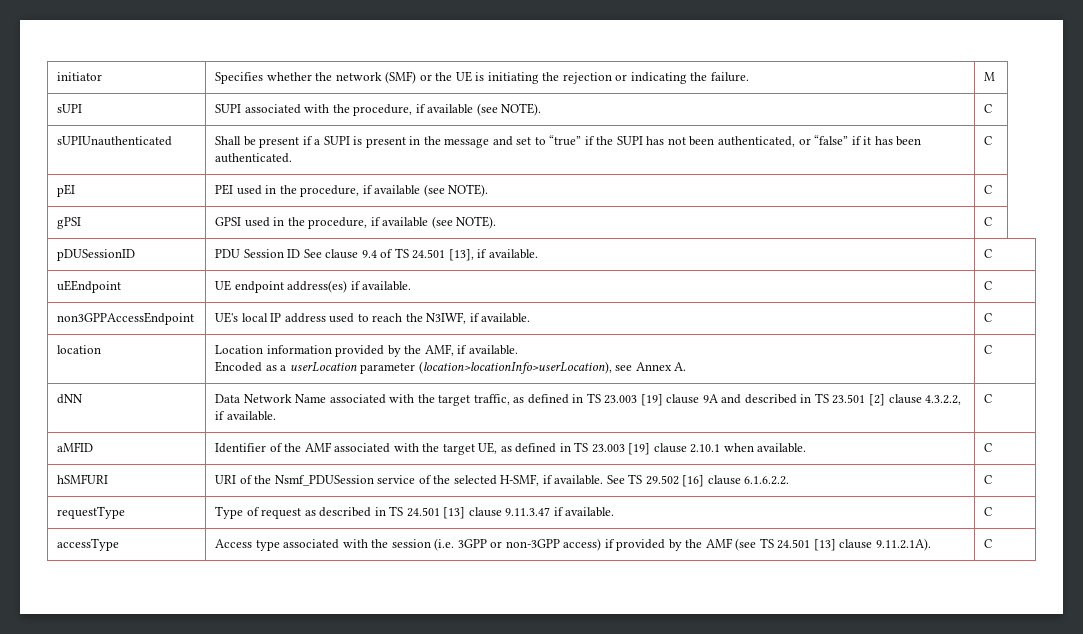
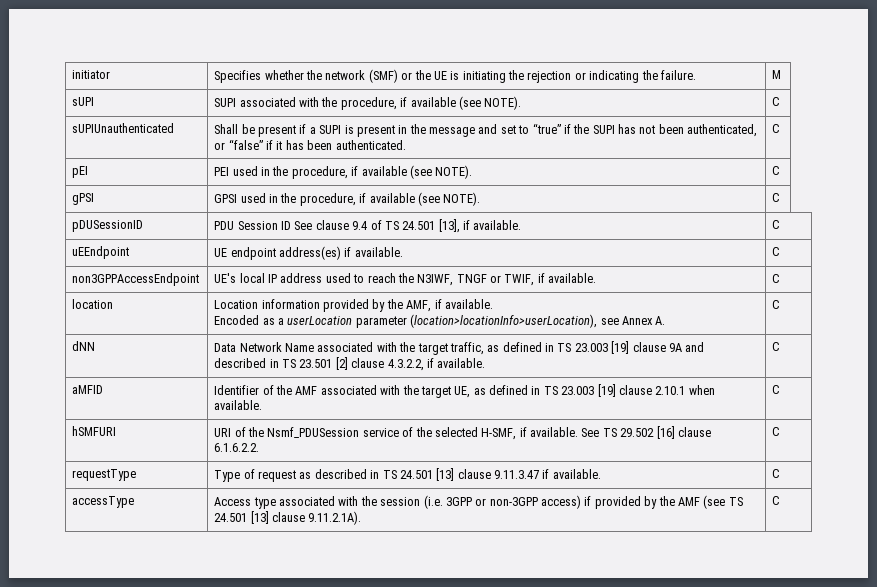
(467, 318) none -> [456,274,535,286] TNGF or TWIF,

